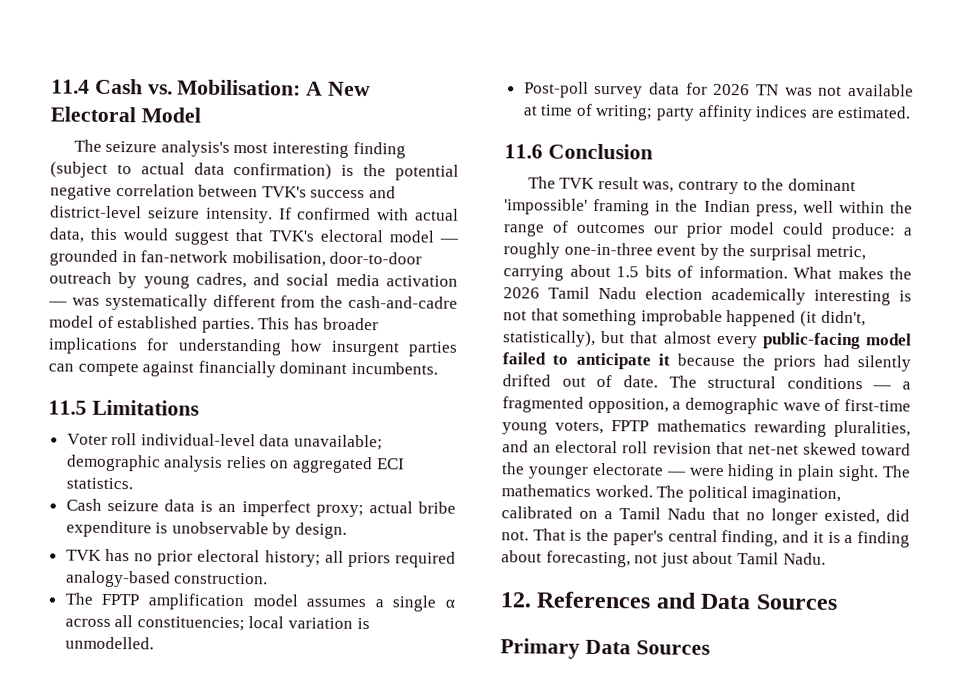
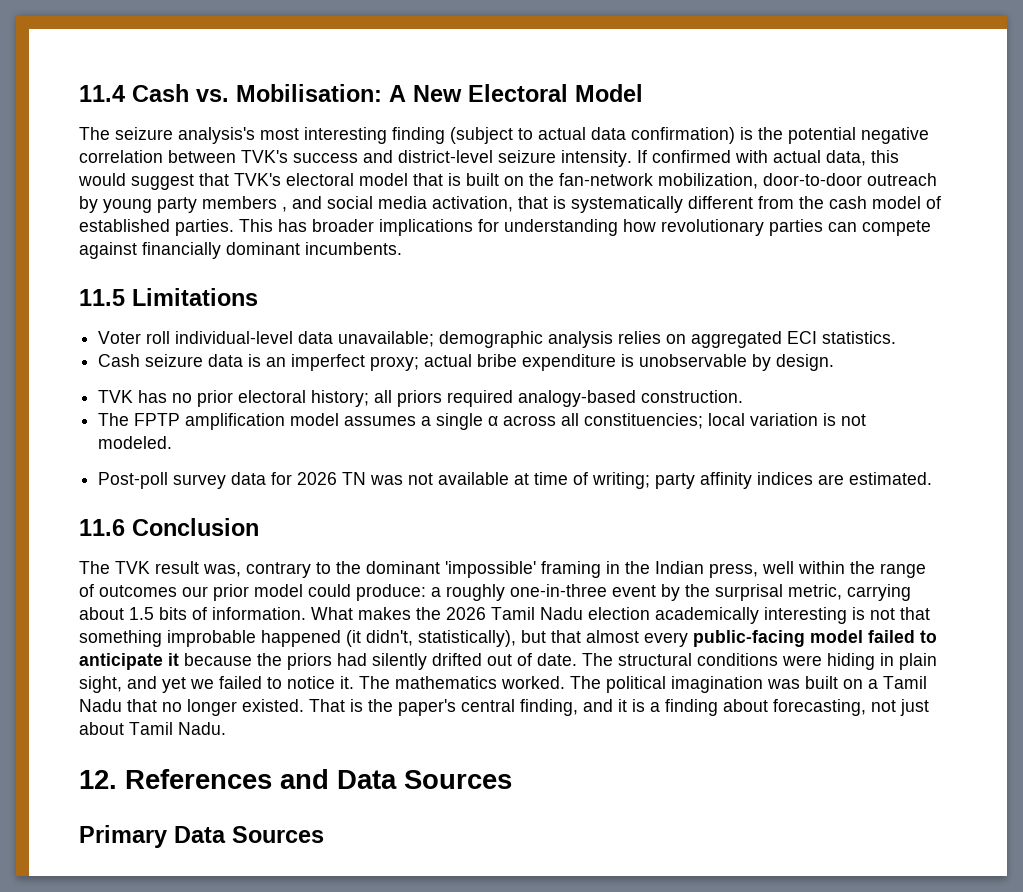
[439,238,459,243] [49,249,423,267] [49,271,458,289] [48,297,100,306] — grounded in fan-network mobilisation, door-to-door outreach by young cadres, and social media activation — was -> [413,173,937,189] [79,196,566,213] that is built on the fan-network mobilization, door-to-door outreach by young party members , and social media activation, that is
[348,295,458,309] cash-and-cadre -> [829,196,867,209] cash
[330,340,400,357] insurgent -> [661,219,764,236] revolutionary
[64,636,154,650] unmodelled. -> [841,414,867,426] [98,436,173,449] not modeled.
[872,381,911,390] [502,396,911,415] [502,419,911,438] [502,440,911,456] [501,462,880,482] — a fragmented opposition, a demographic wave of first-time young voters, FPTP mathematics rewarding pluralities, and an electoral roll revision that net-net skewed toward the younger electorate — were hiding in plain sight. -> [782,653,937,670] [79,676,354,693] were hiding in plain sight, and yet we failed to notice it.
[751,487,842,503] [501,506,573,519] imagination, calibrated -> [671,676,838,693] imagination was built
[824,508,910,525] [501,530,529,541] existed, did not. -> [242,699,304,712] existed.

